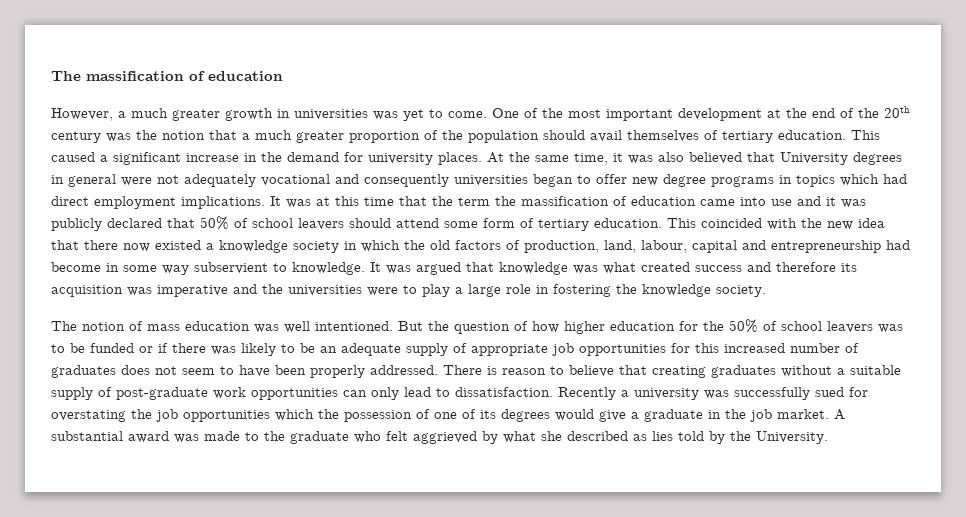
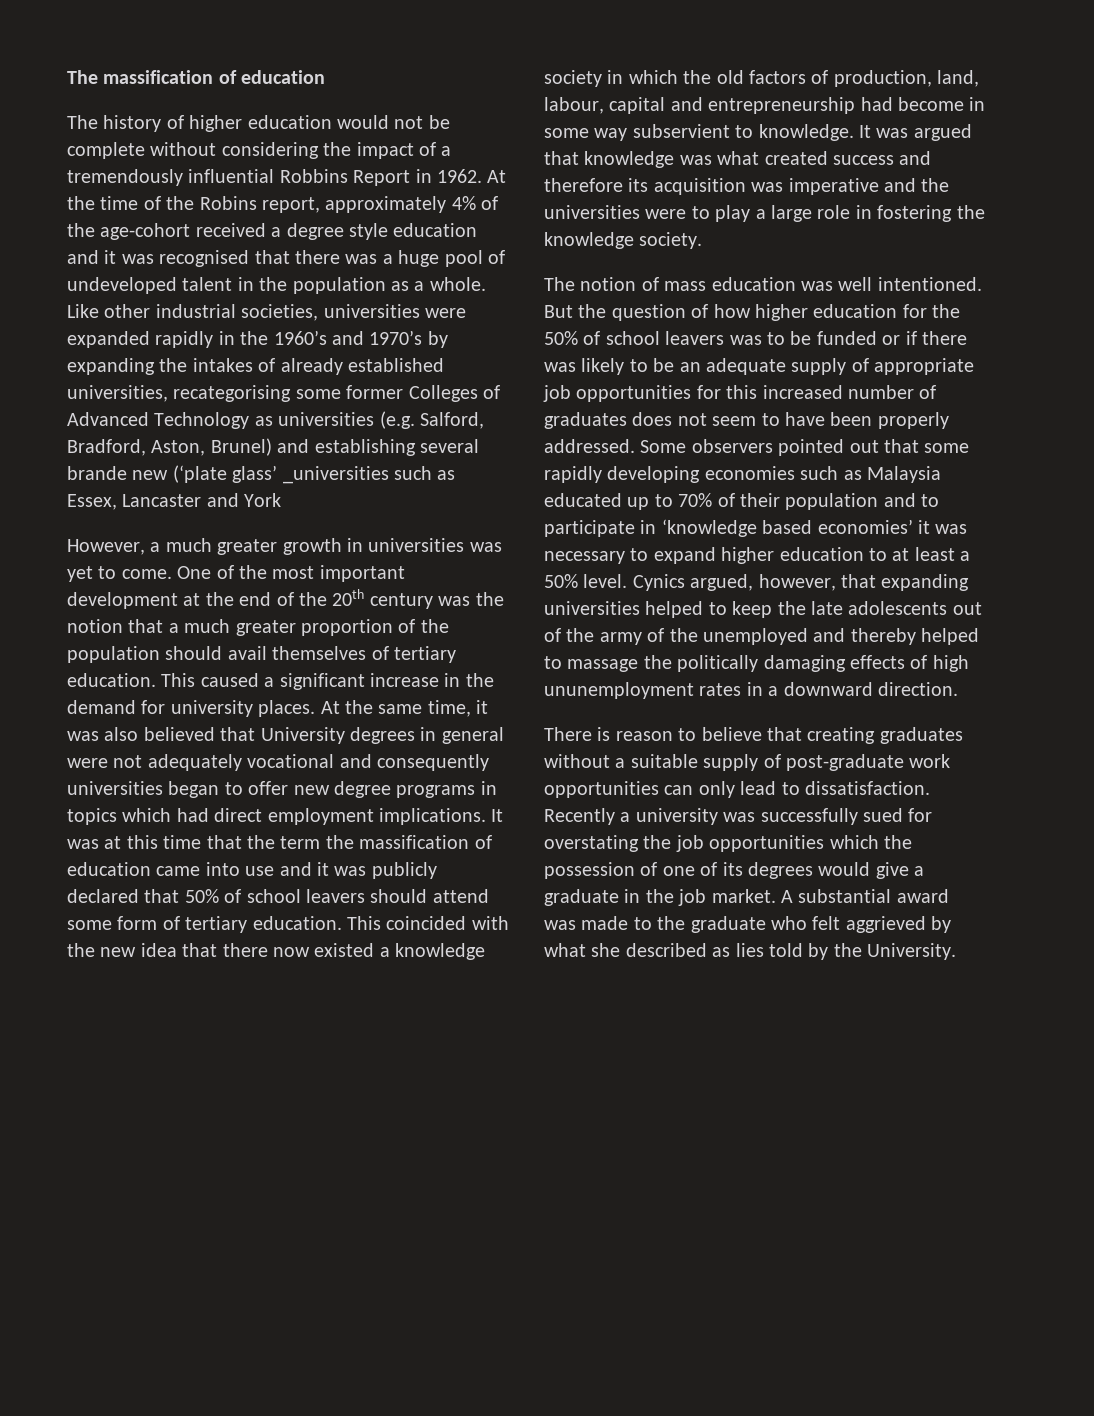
(283, 76) none -> [67,115,450,132] [67,142,452,159] [67,169,507,186] [67,196,499,213] [67,223,478,240] [67,250,505,267] [67,277,486,294] [67,304,466,321] [67,330,448,348] [67,358,444,375] [67,385,500,402] [67,411,484,429] [67,438,479,456] [67,465,456,484] [67,493,282,510] // The history of higher education would not be complete without considering the impact of a tremendously influential Robbins Report in 1962. At the time of the Robins report, approximately 4% of the age-cohort received a degree style education and it was recognised that there was a huge pool of undeveloped talent in the population as a whole. Like other industrial societies, universities were expanded rapidly in the 1960’s and 1970’s by expanding the intakes of already established universities, recategorising some former Colleges of Advanced Technology as universities (e.g. Salford, Bradford, Aston, Brunel) and establishing several brande new (‘plate glass’ _universities such as Essex, Lancaster and York
(438, 370) none -> [640,439,970,456] [544,466,941,483] [544,493,940,510] [544,519,968,537] [544,547,971,564] [544,574,970,591] [544,601,982,618] [544,628,980,645] [544,655,969,672] [544,682,958,699] Some observers pointed out that some rapidly developing economies such as Malaysia educated up to 70% of their population and to participate in ‘knowledge based economies’ it was necessary to expand higher education to at least a 50% level. Cynics argued, however, that expanding universities helped to keep the late adolescents out of the army of the unemployed and thereby helped to massage the politically damaging effects of high ununemployment rates in a downward direction. //

